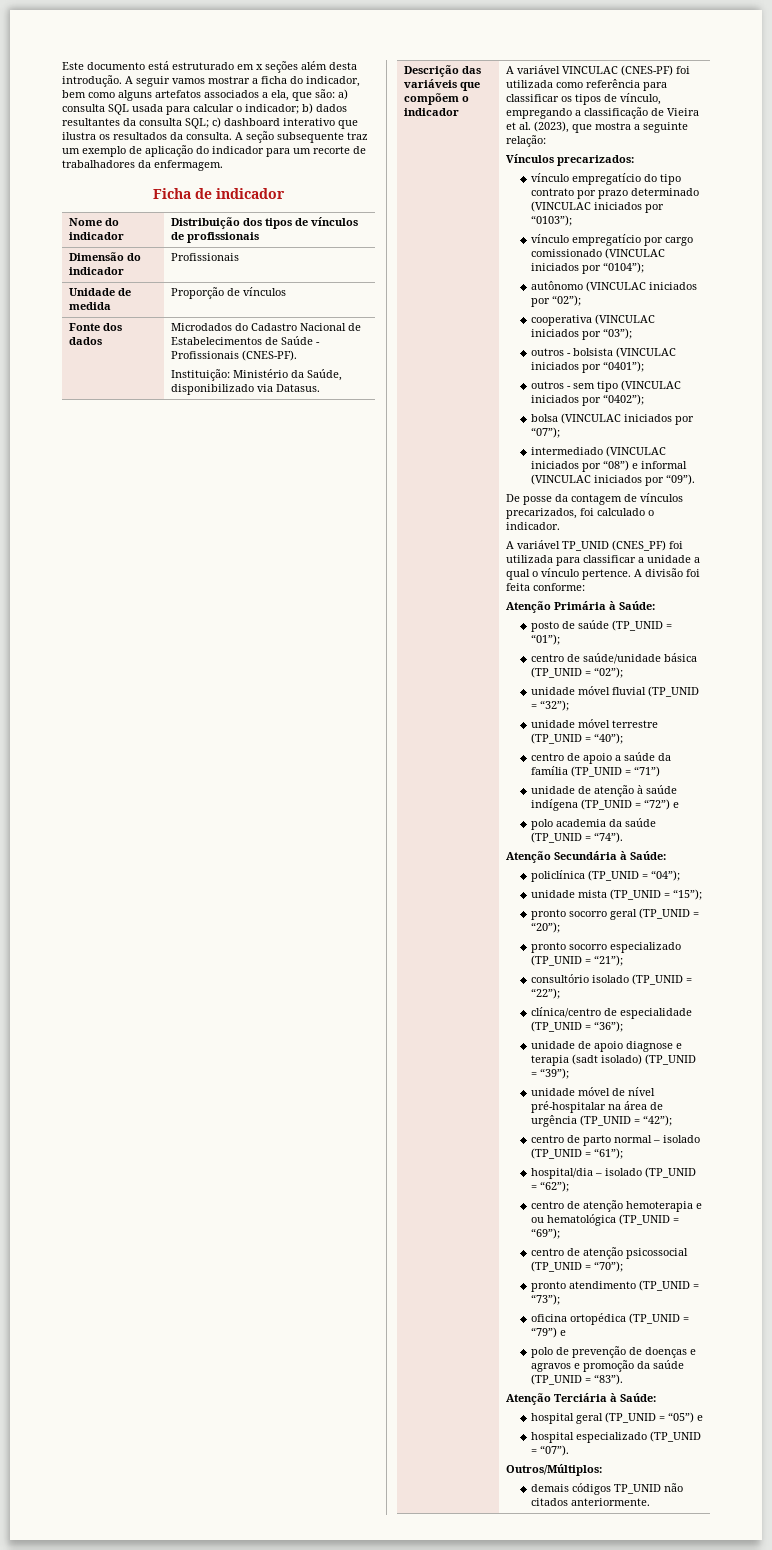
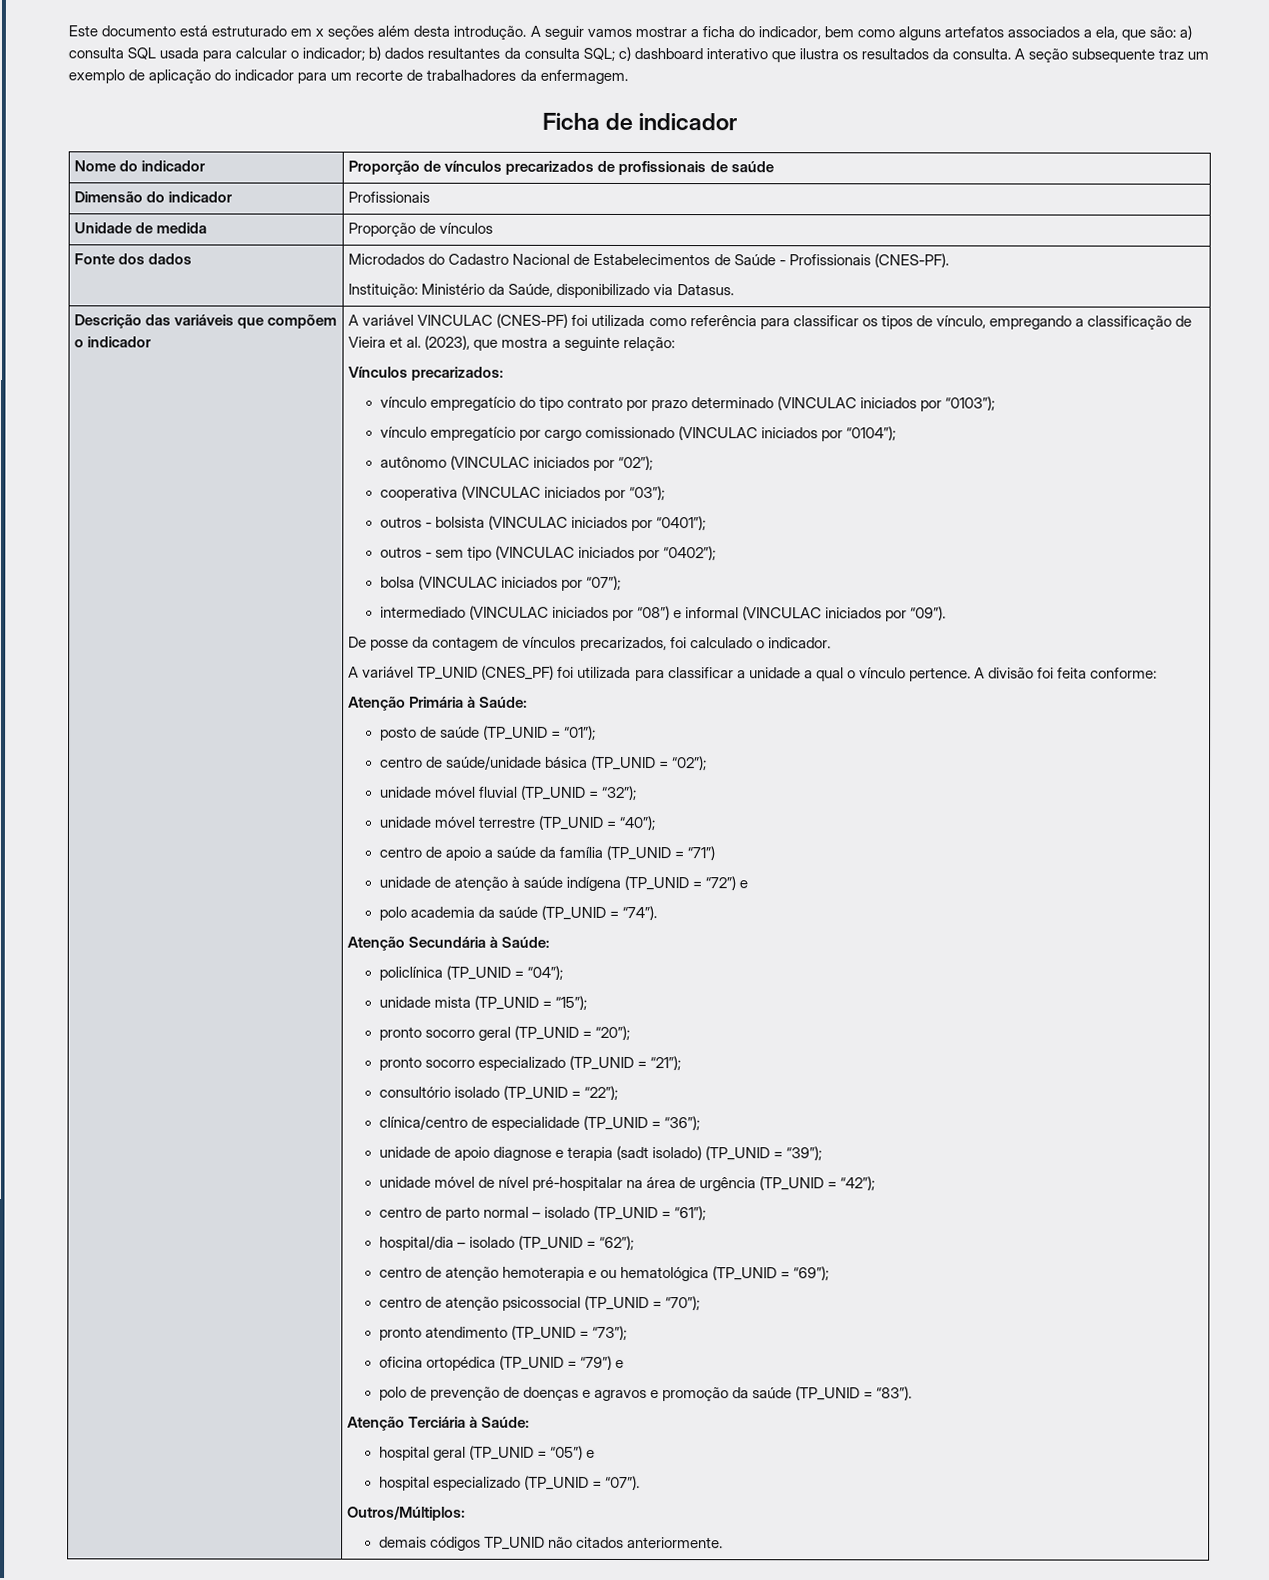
[171,217,359,229] Distribuição dos tipos de vínculos -> [348,160,595,175] Proporção de vínculos precarizados
(260, 237) none -> [709,161,774,173] de saúde

